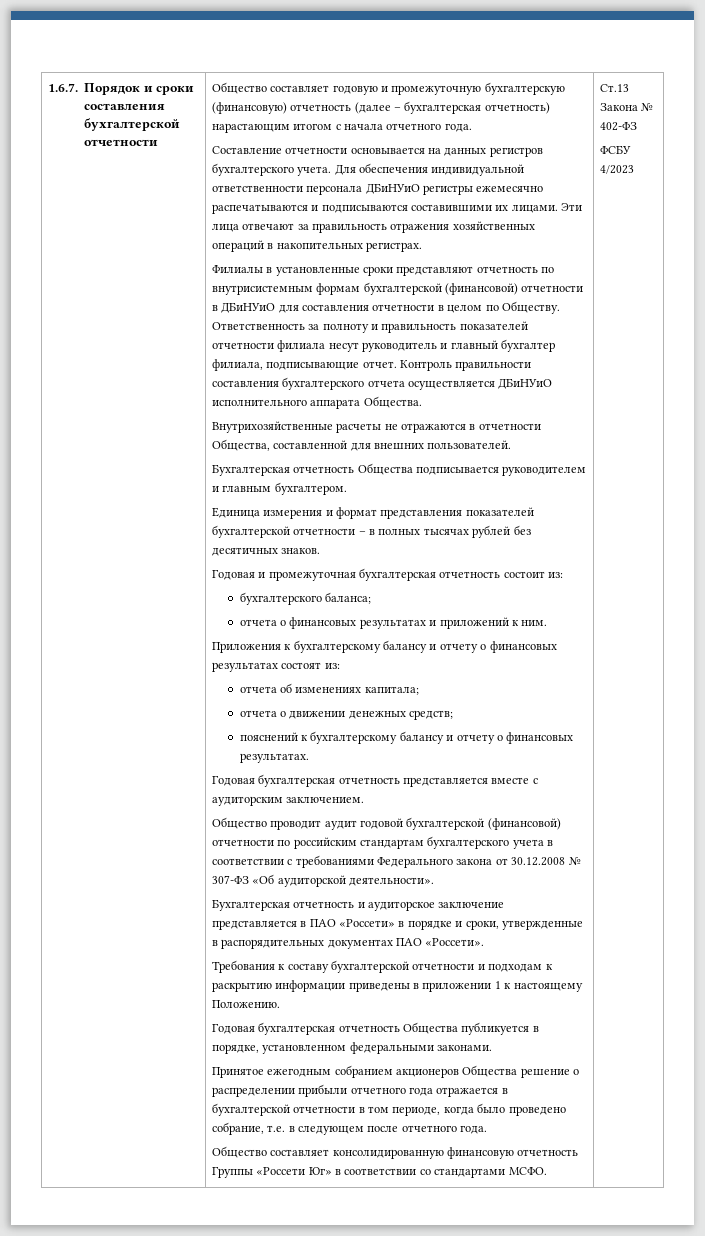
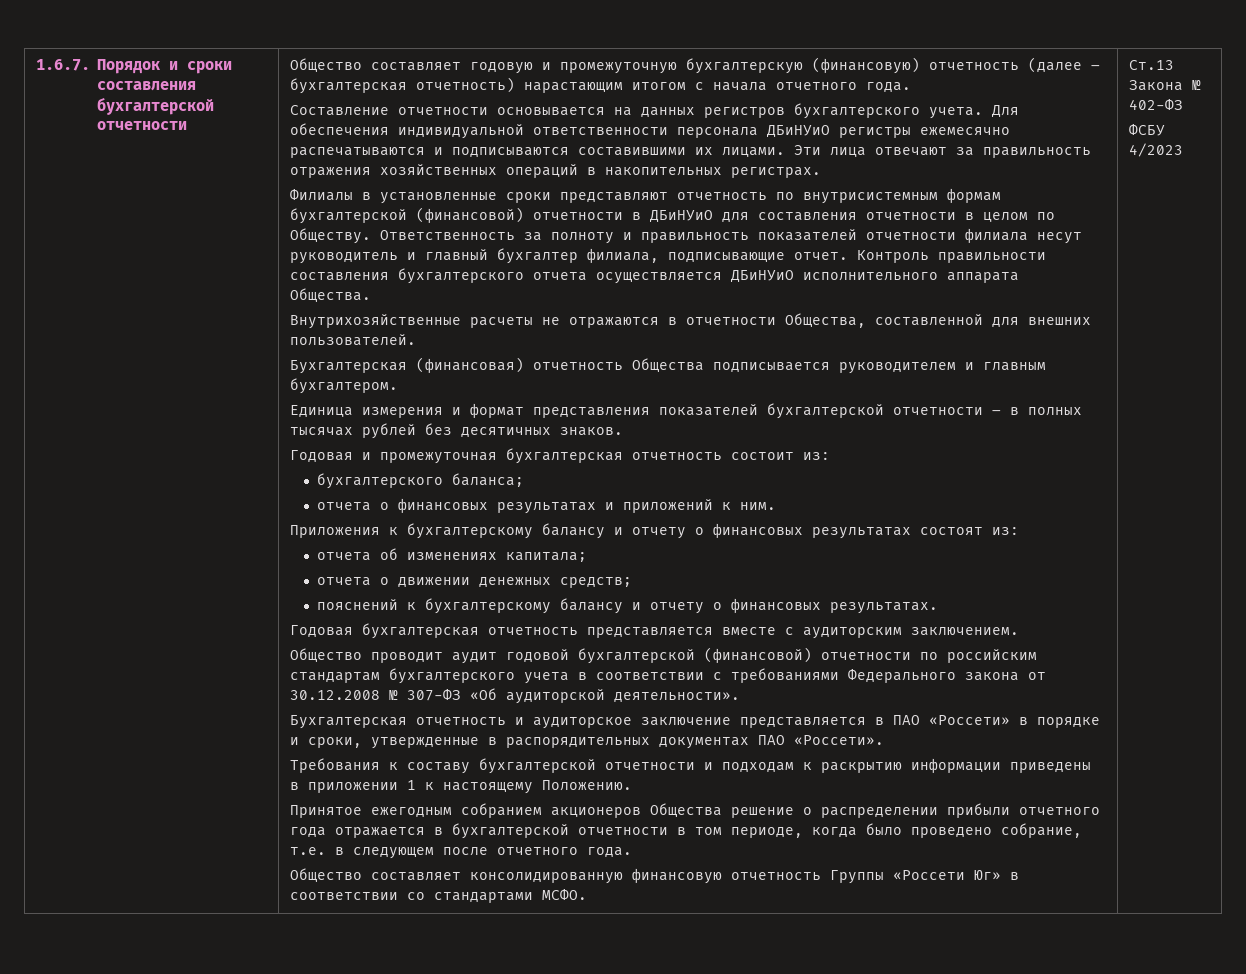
(290, 470) none -> [415,357,524,373] (финансовая)
[211,1022,539,1035] [211,1042,493,1054] // Годовая бухгалтерская отчетность Общества публикуется в порядке, установленном федеральными законами. -> (632, 785) none

